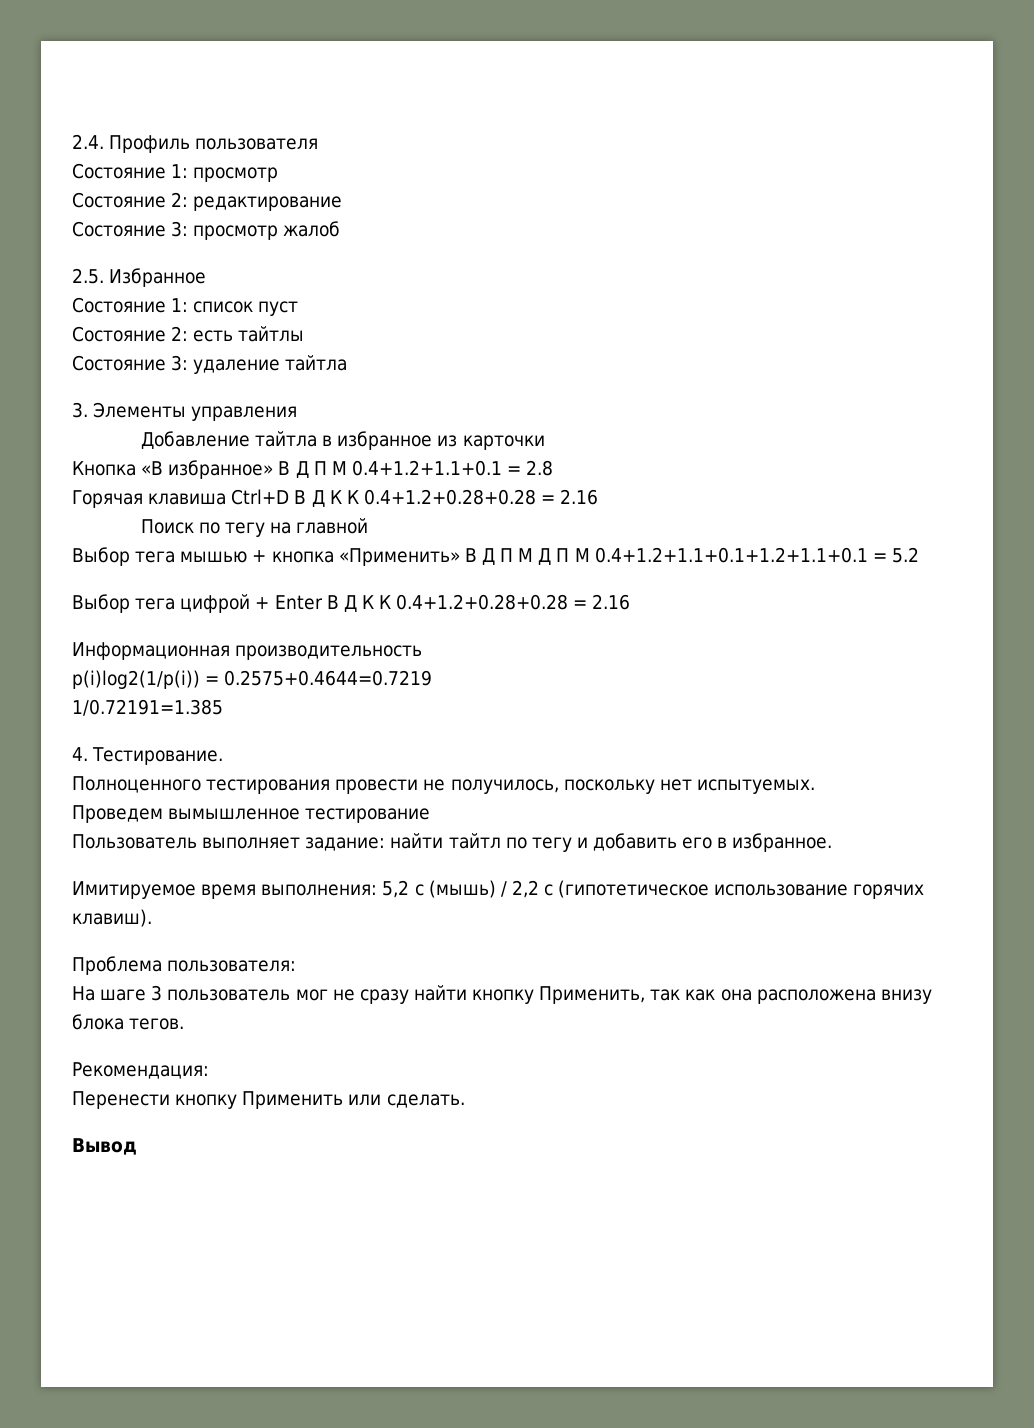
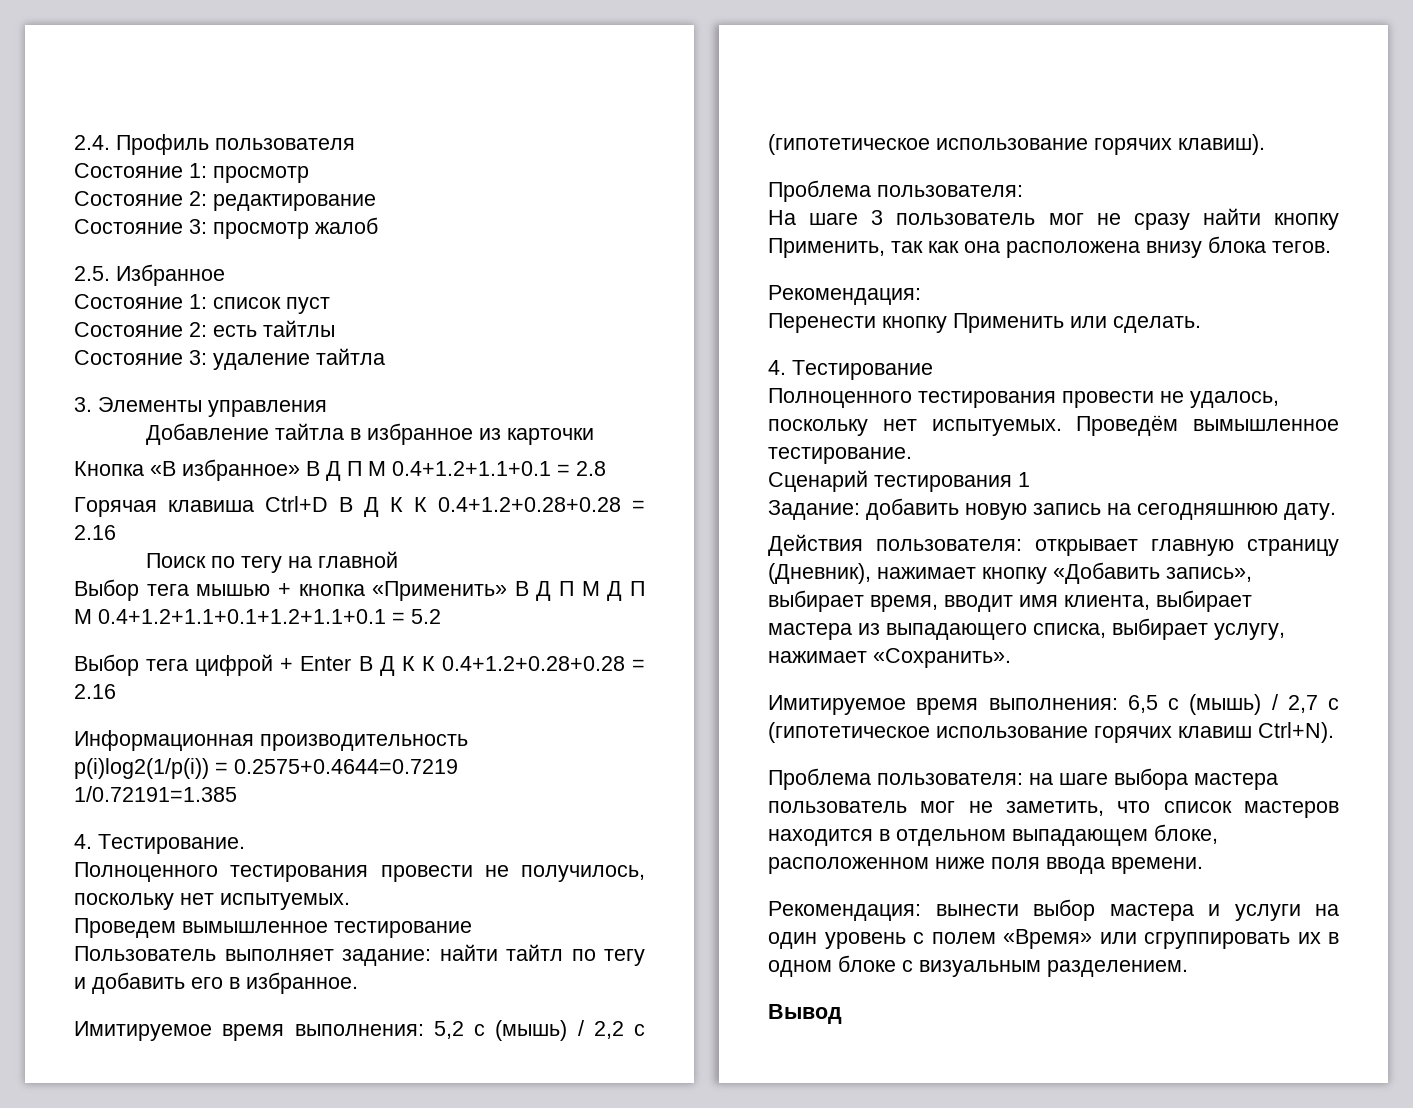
(465, 1101) none -> [768,360,933,380] [768,388,1279,408] [768,415,1339,436] [768,447,912,464] [768,470,1030,492] [768,498,1336,520] [768,534,1339,556] [768,562,1252,584] [768,590,1252,612] [768,618,1285,640] [768,648,1011,668] [768,694,1339,715] [768,722,1334,743] [768,768,1278,790] [768,801,1339,818] [768,824,1218,846] [768,857,1203,874] [768,899,1339,921] [768,929,1339,949] [768,955,1188,977] // 4. Тестирование // Полноценного тестирования провести не удалось, поскольку нет испытуемых. Проведём вымышленное тестирование. // Сценарий тестирования 1 // Задание: добавить новую запись на сегодняшнюю дату. // Действия пользователя: открывает главную страницу (Дневник), нажимает кнопку «Добавить запись», выбирает время, вводит имя клиента, выбирает мастера из выпадающего списка, выбирает услугу, нажимает «Сохранить». // Имитируемое время выполнения: 6,5 с (мышь) / 2,7 с (гипотетическое использование горячих клавиш Ctrl+N). // Проблема пользователя: на шаге выбора мастера пользователь мог не заметить, что список мастеров находится в отдельном выпадающем блоке, расположенном ниже поля ввода времени. // Рекомендация: вынести выбор мастера и услуги на один уровень с полем «Время» или сгруппировать их в одном блоке с визуальным разделением.

